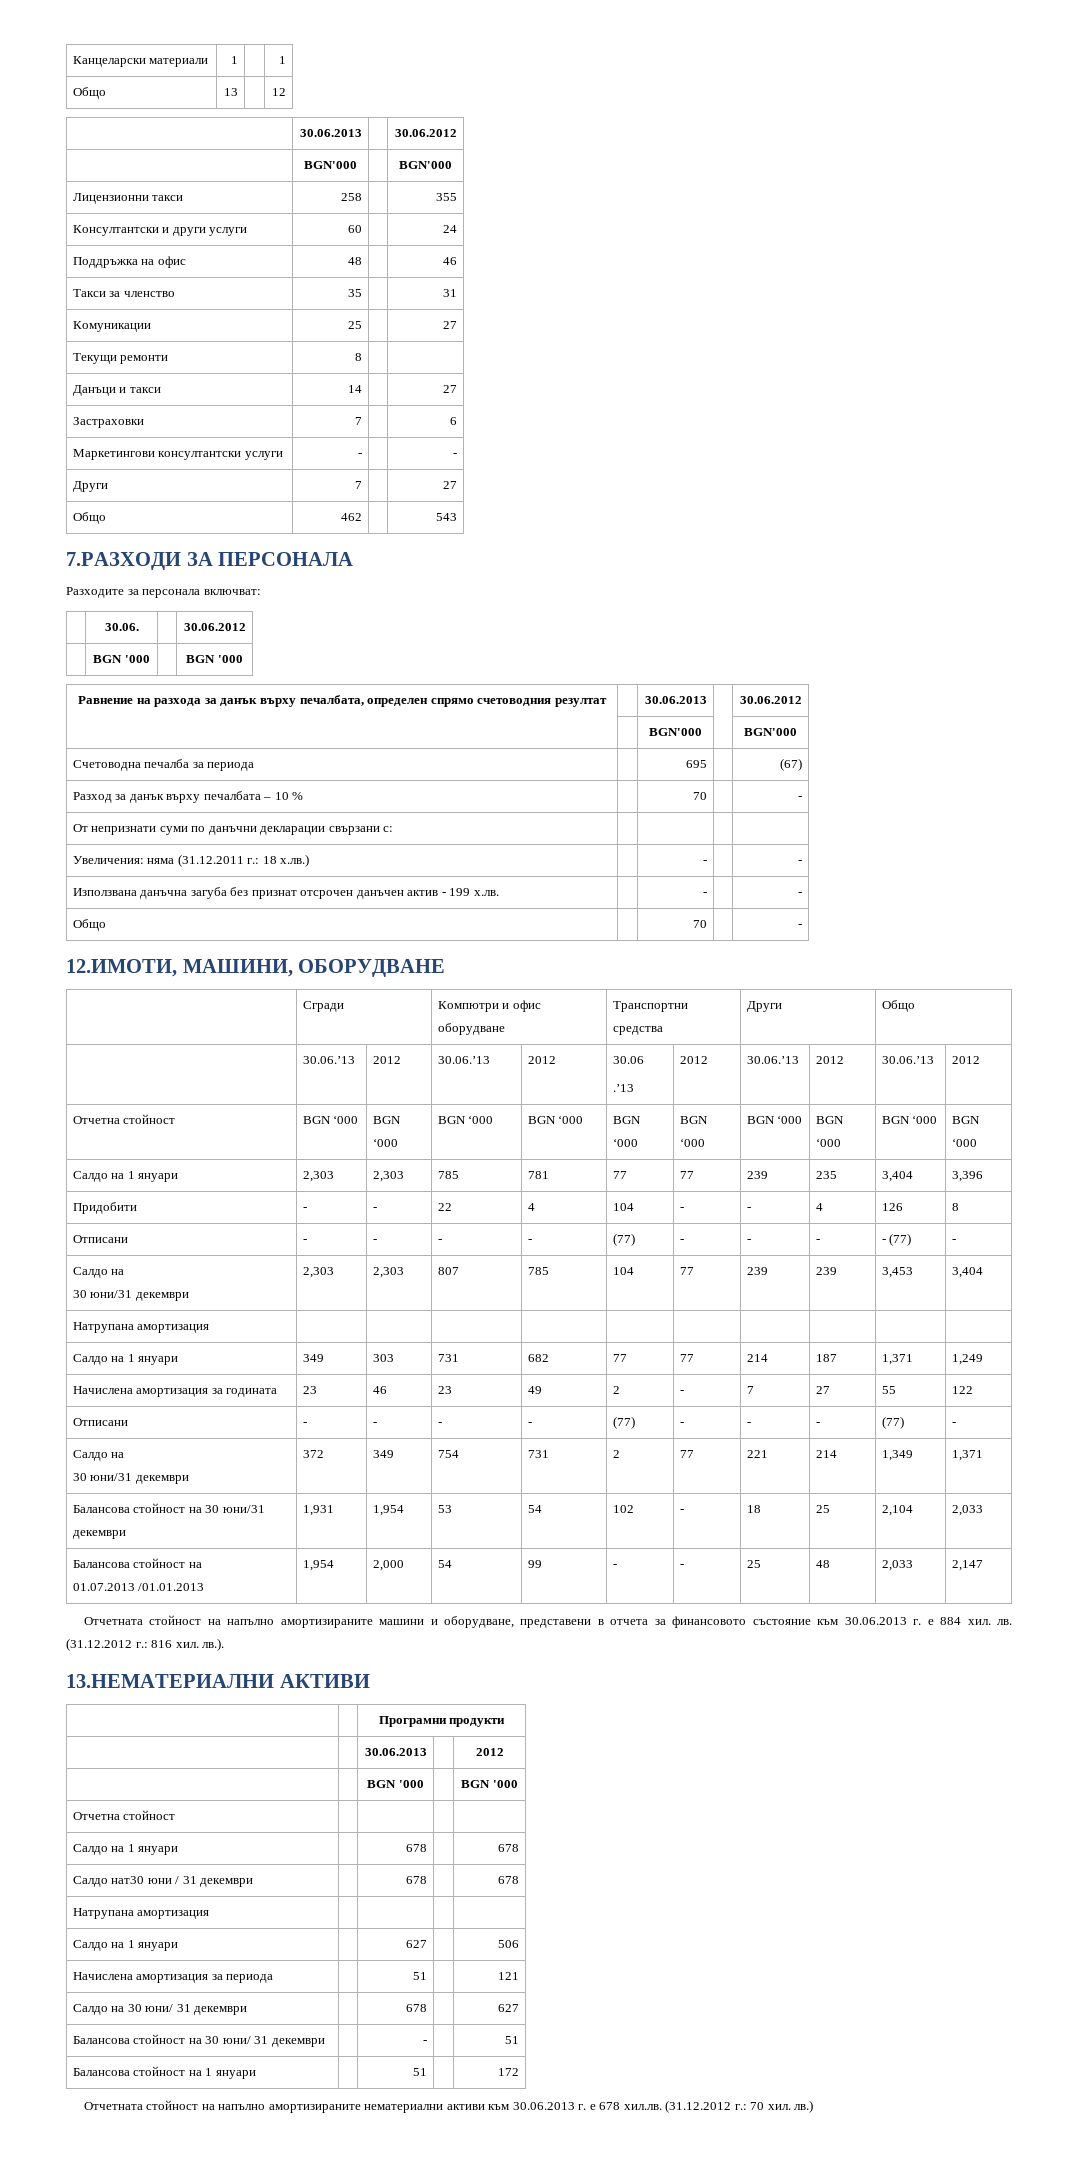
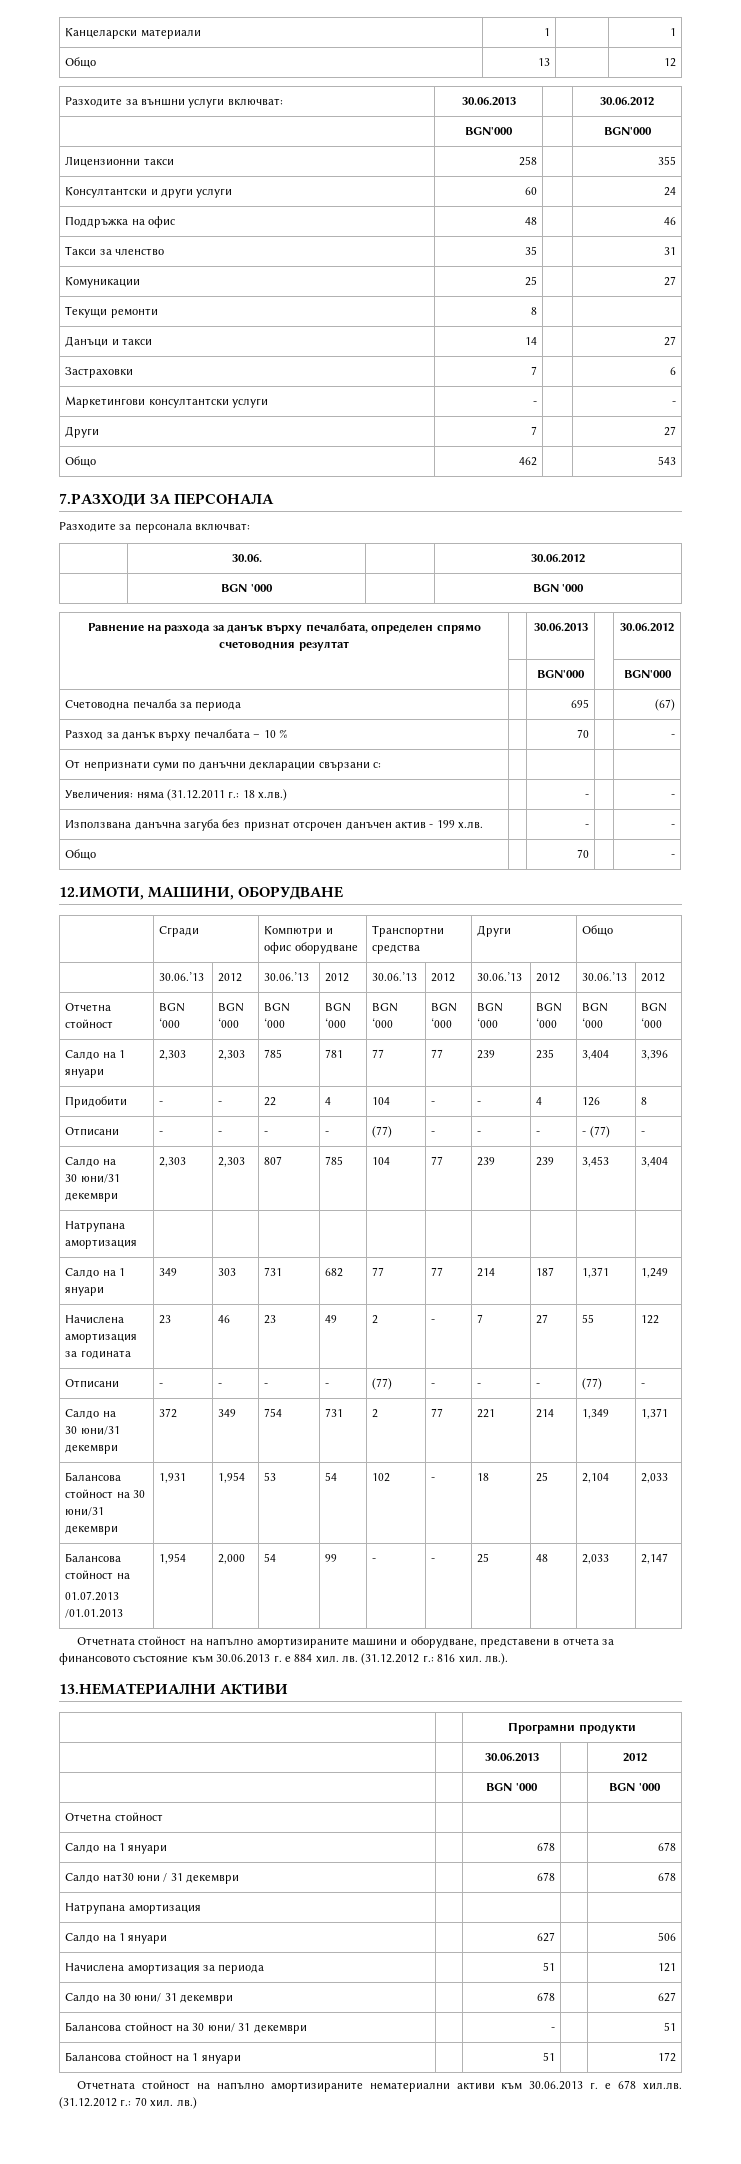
(287, 92) none -> [65,97,283,108] Разходите за външни услуги включват:
[612,1056,644,1064] [612,1084,634,1092] 30.06 // .’13 -> [372,972,418,981] 30.06.’13

